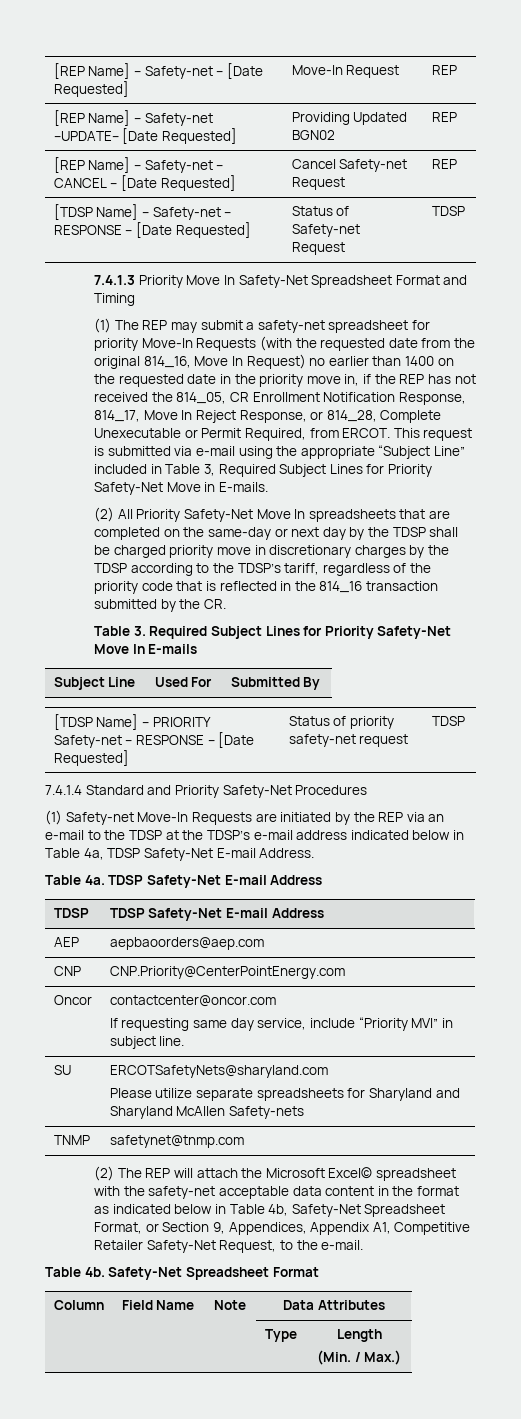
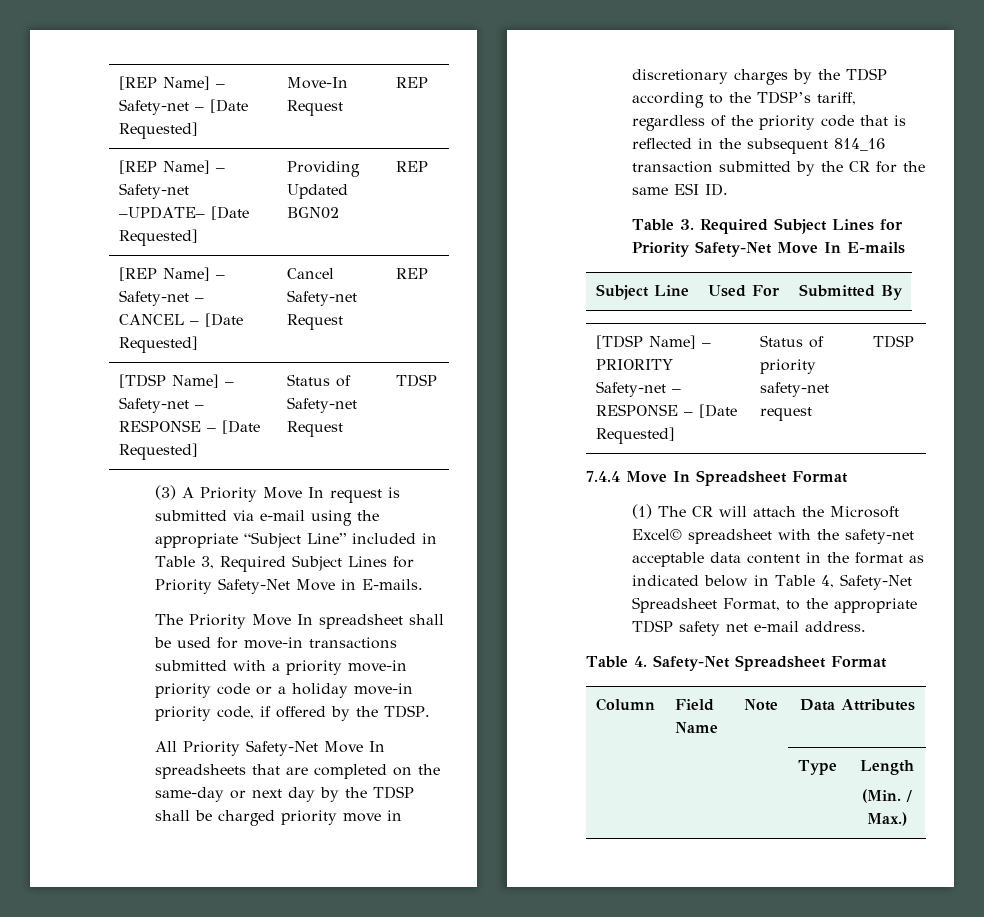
[93,275,468,288] [93,293,135,306] [93,318,431,333] [93,336,476,351] [93,354,454,369] [93,374,476,387] [93,392,466,405] [93,410,442,423] [93,428,420,441] 7.4.1.3 Priority Move In Safety-Net Spreadsheet Format and Timing // (1) The REP may submit a safety-net spreadsheet for priority Move-In Requests (with the requested date from the original 814_16, Move In Request) no earlier than 1400 on the requested date in the priority move in, if the REP has not received the 814_05, CR Enrollment Notification Response, 814_17, Move In Reject Response, or 814_28, Complete Unexecutable or Permit Required, from ERCOT. This -> [155,485,325,502] (3) A Priority Move In
[93,507,114,522] (2) -> [155,614,445,629] [154,637,398,649] [155,660,408,675] [155,683,414,698] [155,705,431,721] The Priority Move In spreadsheet shall be used for move-in transactions submitted with a priority move-in priority code or a holiday move-in priority code, if offered by the TDSP. //
(316, 586) none -> [747,138,829,154] subsequent
[203,599,226,609] CR. -> [849,161,926,173] [632,183,729,196] CR for the same ESI ID.
[45,785,368,798] [45,810,445,825] [45,830,465,840] [45,848,315,861] [45,875,323,888] [53,908,89,918] [109,908,324,921] [53,937,79,947] [109,937,264,950] [53,966,81,976] [109,966,345,979] [53,995,92,1005] [109,995,276,1007] [109,1017,453,1031] [109,1036,185,1049] [53,1065,71,1075] [109,1065,328,1078] [109,1088,460,1101] [109,1106,305,1119] [53,1135,90,1145] [109,1135,244,1148] [93,1166,171,1181] 7.4.1.4 Standard and Priority Safety-Net Procedures // (1) Safety-net Move-In Requests are initiated by the REP via an e-mail to the TDSP at the TDSP’s e-mail address indicated below in Table 4a, TDSP Safety-Net E-mail Address. // Table 4a. TDSP Safety-Net E-mail Address // TDSP | TDSP Safety-Net E-mail Address // AEP | aepbaoorders@aep.com // CNP | CNP.Priority@CenterPointEnergy.com // Oncor | contactcenter@oncor.com // If requesting same day service, include “Priority MVI” in subject line. // SU | ERCOTSafetyNets@sharyland.com // Please utilize separate spreadsheets for Sharyland and Sharyland McAllen Safety-nets // TNMP | safetynet@tnmp.com // (2) The REP -> [586,470,848,486] [632,504,714,519] 7.4.4 Move In Spreadsheet Format // (1) The CR
[268,1204,289,1216] 4b, -> [821,575,835,588] 4,
[145,1222,471,1235] [93,1240,364,1253] [45,1267,105,1277] or Section 9, Appendices, Appendix A1, Competitive Retailer Safety-Net Request, to the e-mail. // Table 4b. -> [786,598,918,613] [632,620,867,636] [586,656,647,668] to the appropriate TDSP safety net e-mail address. // Table 4.

